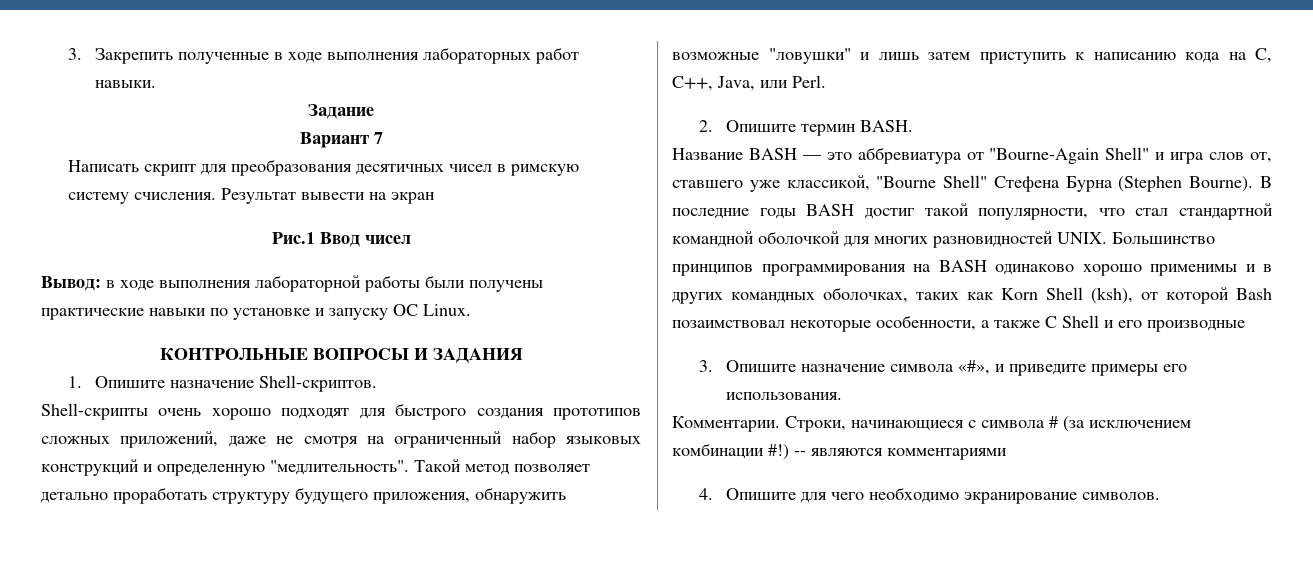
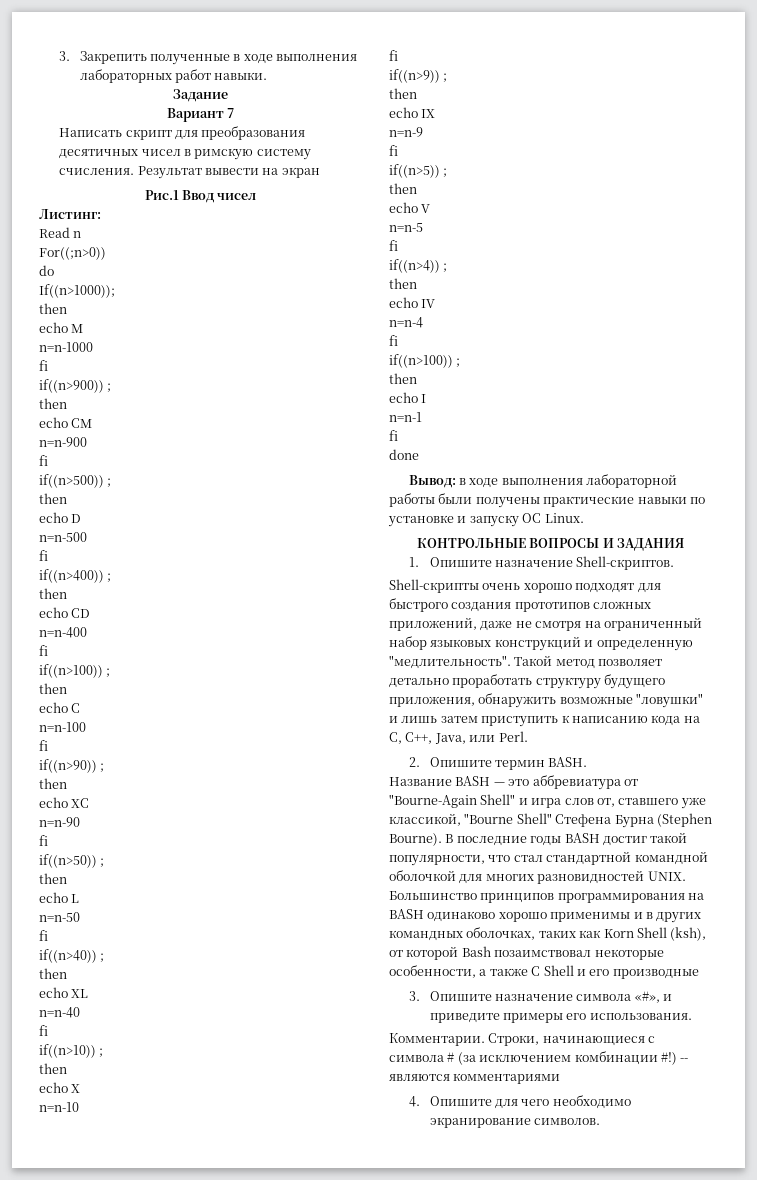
(411, 239) none -> [39,209,101,219] [39,227,82,238] [39,247,106,260] [39,265,54,276] [39,284,115,298] [39,303,67,314] [39,322,84,333] [39,342,93,352] [39,360,48,371] [39,379,112,393] [39,398,67,409] [39,417,93,428] [39,437,87,447] [39,455,48,466] [39,474,112,488] [39,493,67,504] [39,512,82,523] [39,532,87,542] [39,550,48,561] [39,569,112,583] [39,588,67,599] [39,607,91,618] [39,627,87,638] [39,645,48,656] [39,664,111,678] [39,683,67,694] [39,702,81,713] [39,722,86,732] [39,740,48,751] [39,759,105,773] [39,778,67,789] [39,797,90,808] [39,817,80,827] [39,835,48,846] [39,854,105,868] [39,873,67,884] [39,892,80,903] [39,912,80,922] [39,930,48,941] [39,949,105,963] [39,968,67,979] [39,987,89,998] [39,1007,80,1018] [39,1025,48,1036] [39,1044,104,1058] [39,1063,67,1074] [39,1082,81,1093] [39,1102,79,1112] [389,50,398,61] [389,69,448,83] [389,88,417,99] [389,107,436,118] [389,127,423,137] [389,145,398,156] [389,164,448,178] [389,183,417,194] [389,202,431,213] [389,223,423,232] [389,240,398,251] [389,259,448,273] [389,278,417,289] [389,297,436,308] [389,317,423,328] [389,335,398,346] [389,354,461,368] [389,373,417,384] [389,392,427,403] [389,412,422,422] [389,430,398,441] [389,449,419,460] // Листинг: // Read n // For((;n>0)) // do // If((n>1000)); // then // echo M // n=n-1000 // fi // if((n>900)) ; // then // echo CM // n=n-900 // fi // if((n>500)) ; // then // echo D // n=n-500 // fi // if((n>400)) ; // then // echo CD // n=n-400 // fi // if((n>100)) ; // then // echo C // n=n-100 // fi // if((n>90)) ; // then // echo XC // n=n-90 // fi // if((n>50)) ; // then // echo L // n=n-50 // fi // if((n>40)) ; // then // echo XL // n=n-40 // fi // if((n>10)) ; // then // echo X // n=n-10 // fi // if((n>9)) ; // then // echo IX // n=n-9 // fi // if((n>5)) ; // then // echo V // n=n-5 // fi // if((n>4)) ; // then // echo IV // n=n-4 // fi // if((n>100)) ; // then // echo I // n=n-1 // fi // done

